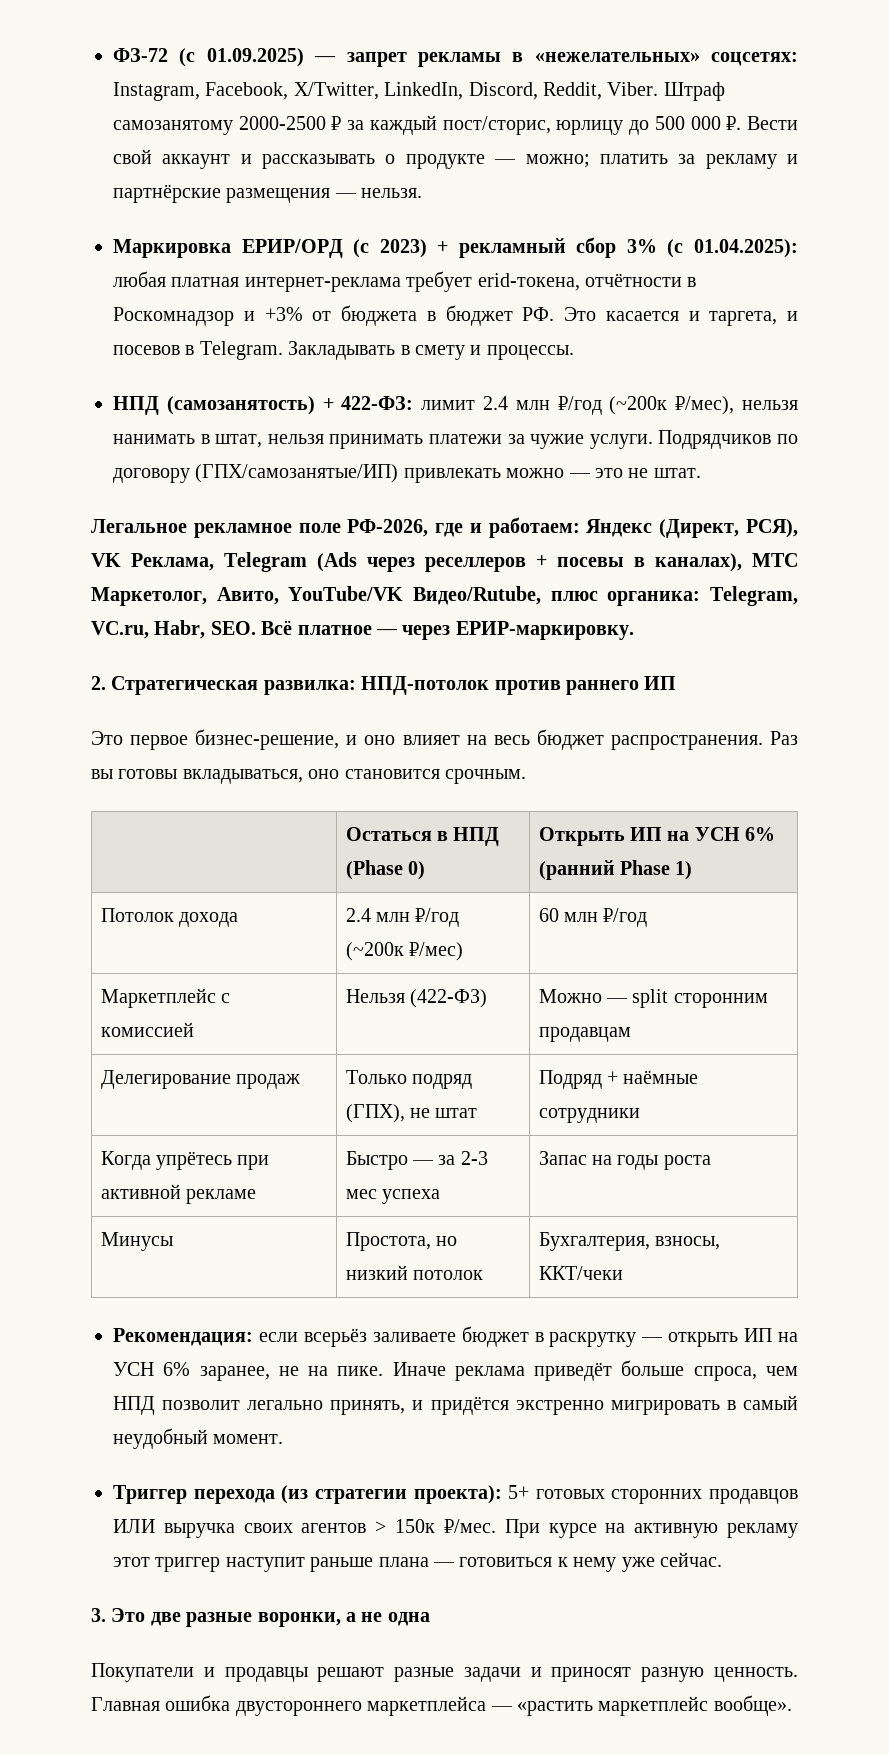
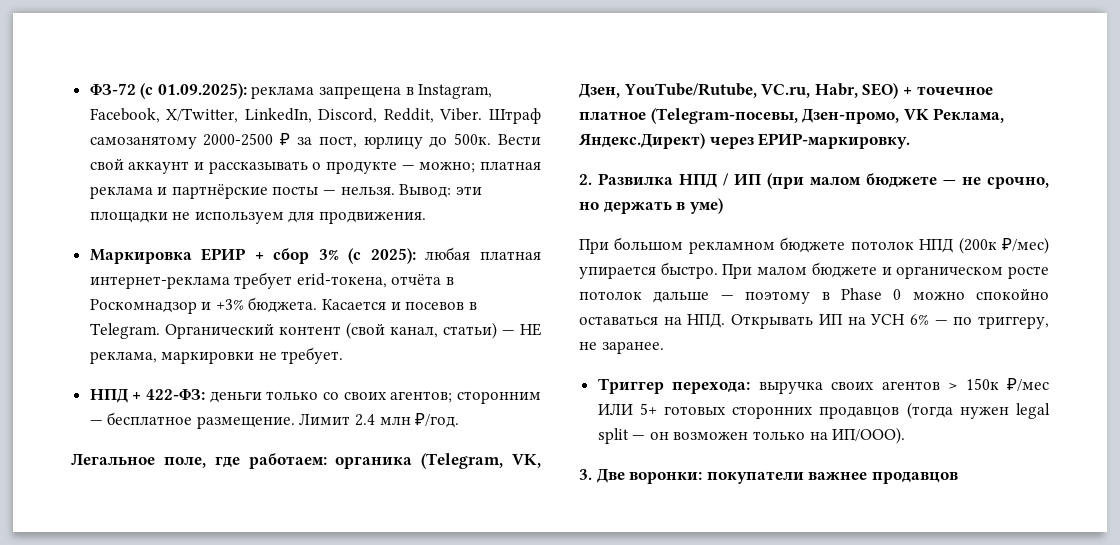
[206,48,798,67] 01.09.2025) — запрет рекламы в «нежелательных» соцсетях: -> [157,83,414,99] 01.09.2025): реклама запрещена в
[369,115,742,135] каждый пост/сторис, юрлицу до 500 000 ₽. -> [318,133,492,149] пост, юрлицу до 500к.
[599,154,777,169] платить за рекламу -> [480,161,541,170] [89,186,153,199] платная реклама
[226,188,331,203] размещения -> [272,186,319,195] посты
[113,238,566,258] // Маркировка ЕРИР/ОРД (с 2023) + рекламный -> [399,184,482,198] [89,211,427,224] [89,248,264,264] Вывод: эти площадки не используем для продвижения. // Маркировка ЕРИР +
[693,239,798,258] 01.04.2025): -> [370,248,416,264] 2025):
[585,273,682,287] отчётности -> [391,274,442,285] отчёта
[312,305,798,326] [113,341,574,360] [113,396,315,415] от бюджета в бюджет РФ. Это касается и таргета, и посевов в Telegram. Закладывать в смету и процессы. // НПД (самозанятость) -> [248,297,477,313] [89,322,541,339] [89,347,344,364] [89,389,128,403] бюджета. Касается и посевов в Telegram. Органический контент (свой канал, статьи) — НЕ реклама, маркировки не требует. // НПД
[421,396,798,415] [113,430,799,449] [113,464,701,483] [91,517,798,538] [91,552,798,572] [91,586,798,606] [91,620,634,640] [91,676,677,695] [91,729,799,750] [91,769,526,784] [345,827,500,846] [345,860,425,880] [538,827,776,846] [538,860,693,880] [100,908,238,927] [345,908,460,927] [345,942,463,961] [538,908,648,927] [100,988,230,1008] [100,1022,194,1037] [345,989,487,1008] [538,989,768,1008] [538,1027,631,1042] [100,1070,300,1089] [345,1070,472,1089] [345,1104,478,1123] [538,1070,699,1089] [538,1108,640,1123] [100,1151,270,1170] [100,1184,256,1204] [345,1151,488,1170] [345,1189,440,1204] [538,1151,711,1170] [100,1232,173,1251] [345,1232,457,1251] [345,1265,483,1280] [538,1232,720,1251] [538,1266,623,1280] [113,1326,798,1347] [113,1360,798,1381] [113,1395,798,1415] [113,1428,284,1449] [113,1485,798,1504] [113,1519,155,1533] лимит 2.4 млн ₽/год (~200к ₽/мес), нельзя нанимать в штат, нельзя принимать платежи за чужие услуги. Подрядчиков по договору (ГПХ/самозанятые/ИП) привлекать можно — это не штат. // Легальное рекламное поле РФ-2026, где и работаем: Яндекс (Директ, РСЯ), VK Реклама, Telegram (Ads через реселлеров + посевы в каналах), МТС Маркетолог, Авито, YouTube/VK Видео/Rutube, плюс органика: Telegram, VC.ru, Habr, SEO. Всё платное — через ЕРИР-маркировку. // 2. Стратегическая развилка: НПД-потолок против раннего ИП // Это первое бизнес-решение, и оно влияет на весь бюджет распространения. Раз вы готовы вкладываться, оно становится срочным. // | Остаться в НПД (Phase 0) | Открыть ИП на УСН 6% (ранний Phase 1) // Потолок дохода | 2.4 млн ₽/год (~200к ₽/мес) | 60 млн ₽/год // Маркетплейс с комиссией | Нельзя (422-ФЗ) | Можно — split сторонним продавцам // Делегирование продаж | Только подряд (ГПХ), не штат | Подряд + наёмные сотрудники // Когда упрётесь при активной рекламе | Быстро — за 2-3 мес успеха | Запас на годы роста // Минусы | Простота, но низкий потолок | Бухгалтерия, взносы, ККТ/чеки // Рекомендация: если всерьёз заливаете бюджет в раскрутку — открыть ИП на УСН 6% заранее, не на пике. Иначе реклама приведёт больше спроса, чем НПД позволит легально принять, и придётся экстренно мигрировать в самый неудобный момент. // Триггер перехода (из стратегии проекта): 5+ готовых сторонних продавцов ИЛИ -> [209,391,541,404] [89,412,460,429] [71,453,541,469] [579,83,993,99] [579,108,1005,124] [579,133,911,149] [579,173,1049,189] [579,198,723,214] [579,237,1049,254] [579,262,1049,279] [579,288,1049,304] [579,313,1049,329] [579,341,664,354] [597,378,751,394] деньги только со своих агентов; сторонним — бесплатное размещение. Лимит 2.4 млн ₽/год. // Легальное поле, где работаем: органика (Telegram, VK, Дзен, YouTube/Rutube, VC.ru, Habr, SEO) + точечное платное (Telegram-посевы, Дзен-промо, VK Реклама, Яндекс.Директ) через ЕРИР-маркировку. // 2. Развилка НПД / ИП (при малом бюджете — не срочно, но держать в уме) // При большом рекламном бюджете потолок НПД (200к ₽/мес) упирается быстро. При малом бюджете и органическом росте потолок дальше — поэтому в Phase 0 можно спокойно оставаться на НПД. Открывать ИП на УСН 6% — по триггеру, не заранее. // Триггер перехода:
[443,1519,799,1538] [113,1552,722,1572] [91,1608,430,1627] [91,1663,798,1682] [91,1695,792,1716] ₽/мес. При курсе на активную рекламу этот триггер наступит раньше плана — готовиться к нему уже сейчас. // 3. Это две разные воронки, а не одна // Покупатели и продавцы решают разные задачи и приносят разную ценность. Главная ошибка двустороннего маркетплейса — «растить маркетплейс вообще». -> [1007,378,1049,391] [597,402,1050,419] [597,427,906,444] [579,469,958,484] ₽/мес ИЛИ 5+ готовых сторонних продавцов (тогда нужен legal split — он возможен только на ИП/ООО). // 3. Две воронки: покупатели важнее продавцов

